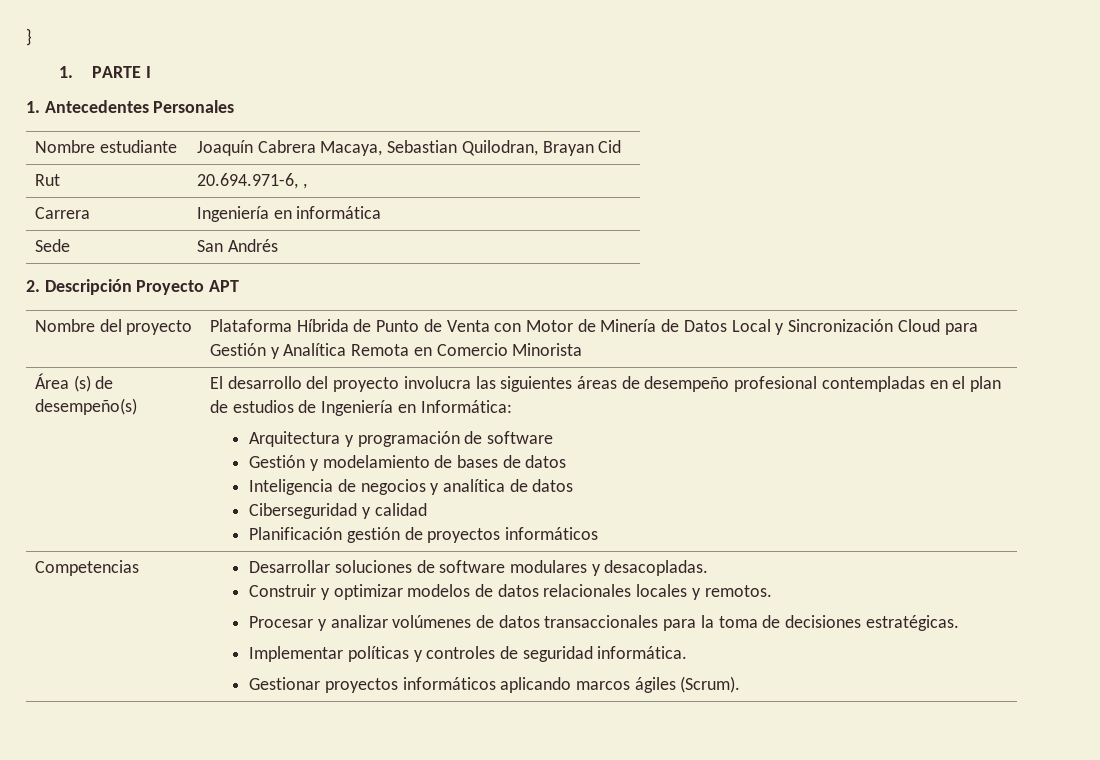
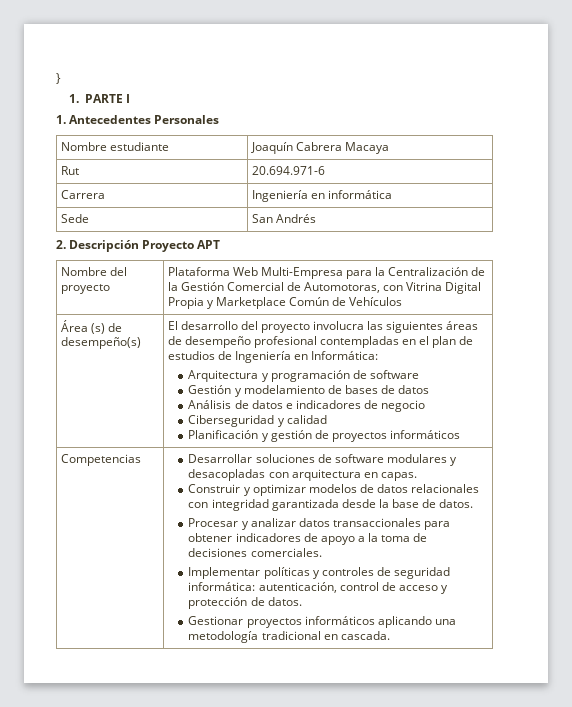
[320,140,622,156] Macaya, Sebastian Quilodran, Brayan Cid -> [344,142,389,154] Macaya
[196,173,307,189] 20.694.971-6, , -> [251,166,325,175] 20.694.971-6
[296,319,978,335] [209,343,583,359] Híbrida de Punto de Venta con Motor de Minería de Datos Local y Sincronización Cloud para Gestión y Analítica Remota en Comercio Minorista -> [232,267,486,279] [167,282,482,294] [167,297,403,309] Web Multi-Empresa para la Centralización de la Gestión Comercial de Automotoras, con Vitrina Digital Propia y Marketplace Común de Vehículos
[249,479,574,495] Inteligencia de negocios y analítica de datos -> [188,400,426,412] Análisis de datos e indicadores de negocio
(343, 533) none -> [261,433,269,442] y
[604,560,709,576] desacopladas. -> [188,469,417,481] desacopladas con arquitectura en capas.
[636,584,772,600] locales y remotos. -> [188,499,474,511] con integridad garantizada desde la base de datos.
[392,615,494,628] volúmenes de -> (296, 522) none
(697, 625) none -> [188,533,365,545] obtener indicadores de apoyo a
[865,615,959,631] estratégicas. -> [250,548,322,557] comerciales.
[597,646,688,659] informática. -> [188,582,448,594] [188,597,302,609] informática: autenticación, control de acceso y protección de datos.
[575,676,741,693] marcos ágiles (Scrum). -> [434,619,456,625] [188,631,390,643] una metodología tradicional en cascada.

